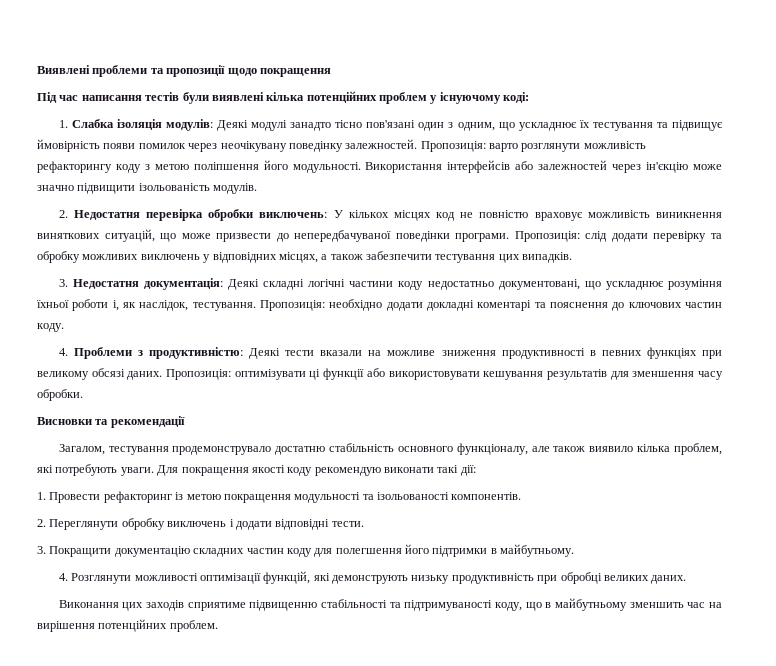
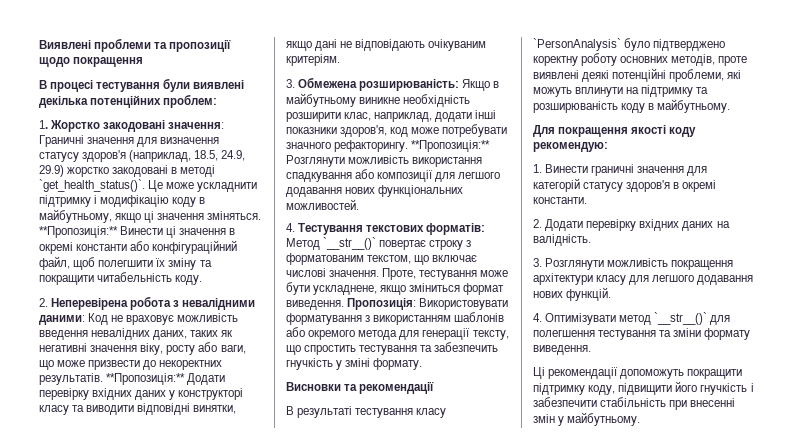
[37,91,530,104] [58,119,724,131] [37,139,646,152] [37,160,722,173] [37,183,258,194] [58,209,722,221] [37,229,722,242] [37,251,573,263] [58,278,723,290] [37,299,722,311] [37,323,64,332] [58,347,722,359] [37,368,723,380] [37,389,83,401] [37,416,185,428] [58,443,722,455] [37,464,476,476] [37,491,522,503] [37,518,364,530] [37,544,575,557] [58,571,687,584] [58,598,722,611] [37,619,218,632] Під час написання тестів були виявлені кілька потенційних проблем у існуючому коді: // 1. Слабка ізоляція модулів: Деякі модулі занадто тісно пов'язані один з одним, що ускладнює їх тестування та підвищує ймовірність появи помилок через неочікувану поведінку залежностей. Пропозиція: варто розглянути можливість рефакторингу коду з метою поліпшення його модульності. Використання інтерфейсів або залежностей через ін'єкцію може значно підвищити ізольованість модулів. // 2. Недостатня перевірка обробки виключень: У кількох місцях код не повністю враховує можливість виникнення виняткових ситуацій, що може призвести до непередбачуваної поведінки програми. Пропозиція: слід додати перевірку та обробку можливих виключень у відповідних місцях, а також забезпечити тестування цих випадків. // 3. Недостатня документація: Деякі складні логічні частини коду недостатньо документовані, що ускладнює розуміння їхньої роботи і, як наслідок, тестування. Пропозиція: необхідно додати докладні коментарі та пояснення до ключових частин коду. // 4. Проблеми з продуктивністю: Деякі тести вказали на можливе зниження продуктивності в певних функціях при великому обсязі даних. Пропозиція: оптимізувати ці функції або використовувати кешування результатів для зменшення часу обробки. // Висновки та рекомендації // Загалом, тестування продемонструвало достатню стабільність основного функціоналу, але також виявило кілька проблем, які потребують уваги. Для покращення якості коду рекомендую виконати такі дії: // 1. Провести рефакторинг із метою покращення модульності та ізольованості компонентів. // 2. Переглянути обробку виключень і додати відповідні тести. // 3. Покращити документацію складних частин коду для полегшення його підтримки в майбутньому. // 4. Розглянути можливості оптимізації функцій, які демонструють низьку продуктивність при обробці великих даних. // Виконання цих заходів сприятиме підвищенню стабільності та підтримуваності коду, що в майбутньому зменшить час на вирішення потенційних проблем. -> [39,78,245,92] [39,94,218,108] [39,120,225,132] [39,135,220,147] [39,150,246,162] [39,165,216,177] [39,179,258,192] [39,195,206,207] [39,209,262,223] [39,226,236,238] [39,240,238,254] [39,256,212,270] [39,272,203,285] [39,296,256,310] [39,313,239,325] [39,328,234,340] [39,342,246,355] [39,360,223,370] [39,373,226,385] [39,388,244,400] [39,403,237,415] [286,39,487,51] [286,54,340,66] [286,77,500,91] [286,93,471,107] [286,110,497,122] [286,124,508,137] [286,140,491,152] [286,155,483,167] [286,169,501,182] [286,185,464,197] [286,199,359,210] [286,223,486,235] [286,237,472,250] [286,253,478,265] [286,268,509,280] [286,282,505,295] [286,298,509,310] [286,312,505,325] [286,327,509,340] [286,342,499,355] [286,358,423,370] [286,381,435,394] [286,406,447,418] [533,38,726,51] [533,53,748,66] [533,68,742,82] [533,85,709,97] [533,99,731,113] [533,125,697,137] [533,142,608,152] [533,164,708,176] [533,178,717,192] [533,197,587,204] [533,219,730,231] [533,234,591,246] [533,258,734,270] [533,273,754,285] [533,287,612,301] [533,312,731,325] [533,328,751,340] [533,345,591,355] [533,367,743,379] [533,381,754,395] [533,397,736,410] [533,412,641,426] В процесі тестування були виявлені декілька потенційних проблем: // 1. Жорстко закодовані значення: Граничні значення для визначення статусу здоров'я (наприклад, 18.5, 24.9, 29.9) жорстко закодовані в методі `get_health_status()`. Це може ускладнити підтримку і модифікацію коду в майбутньому, якщо ці значення зміняться. **Пропозиція:** Винести ці значення в окремі константи або конфігураційний файл, щоб полегшити їх зміну та покращити читабельність коду. // 2. Неперевірена робота з невалідними даними: Код не враховує можливість введення невалідних даних, таких як негативні значення віку, росту або ваги, що може призвести до некоректних результатів. **Пропозиція:** Додати перевірку вхідних даних у конструкторі класу та виводити відповідні винятки, якщо дані не відповідають очікуваним критеріям. // 3. Обмежена розширюваність: Якщо в майбутньому виникне необхідність розширити клас, наприклад, додати інші показники здоров'я, код може потребувати значного рефакторингу. **Пропозиція:** Розглянути можливість використання спадкування або композиції для легшого додавання нових функціональних можливостей. // 4. Тестування текстових форматів: Метод `__str__()` повертає строку з форматованим текстом, що включає числові значення. Проте, тестування може бути ускладнене, якщо зміниться формат виведення. Пропозиція: Використовувати форматування з використанням шаблонів або окремого метода для генерації тексту, що спростить тестування та забезпечить гнучкість у зміні формату. // Висновки та рекомендації // В результаті тестування класу `PersonAnalysis` було підтверджено коректну роботу основних методів, проте виявлені деякі потенційні проблеми, які можуть вплинути на підтримку та розширюваність коду в майбутньому. // Для покращення якості коду рекомендую: // 1. Винести граничні значення для категорій статусу здоров'я в окремі константи. // 2. Додати перевірку вхідних даних на валідність. // 3. Розглянути можливість покращення архітектури класу для легшого додавання нових функцій. // 4. Оптимізувати метод `__str__()` для полегшення тестування та зміни формату виведення. // Ці рекомендації допоможуть покращити підтримку коду, підвищити його гнучкість і забезпечити стабільність при внесенні змін у майбутньому.

